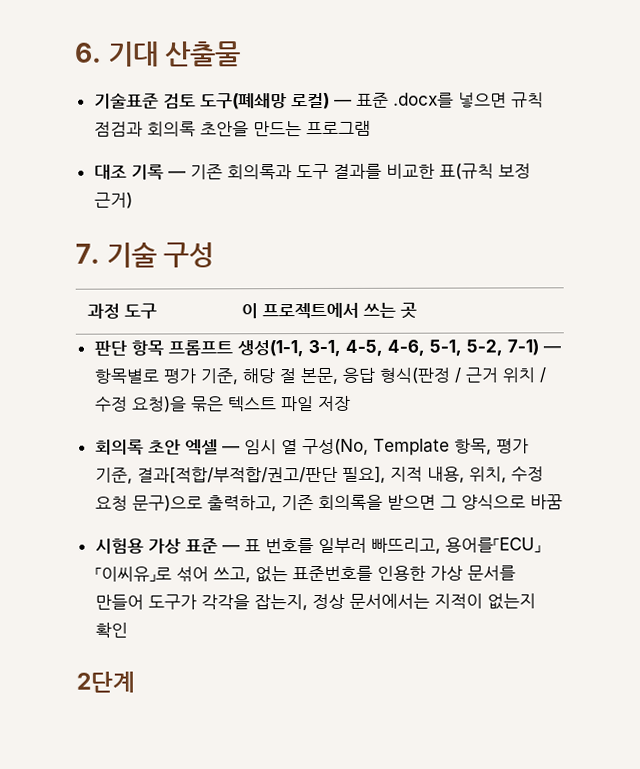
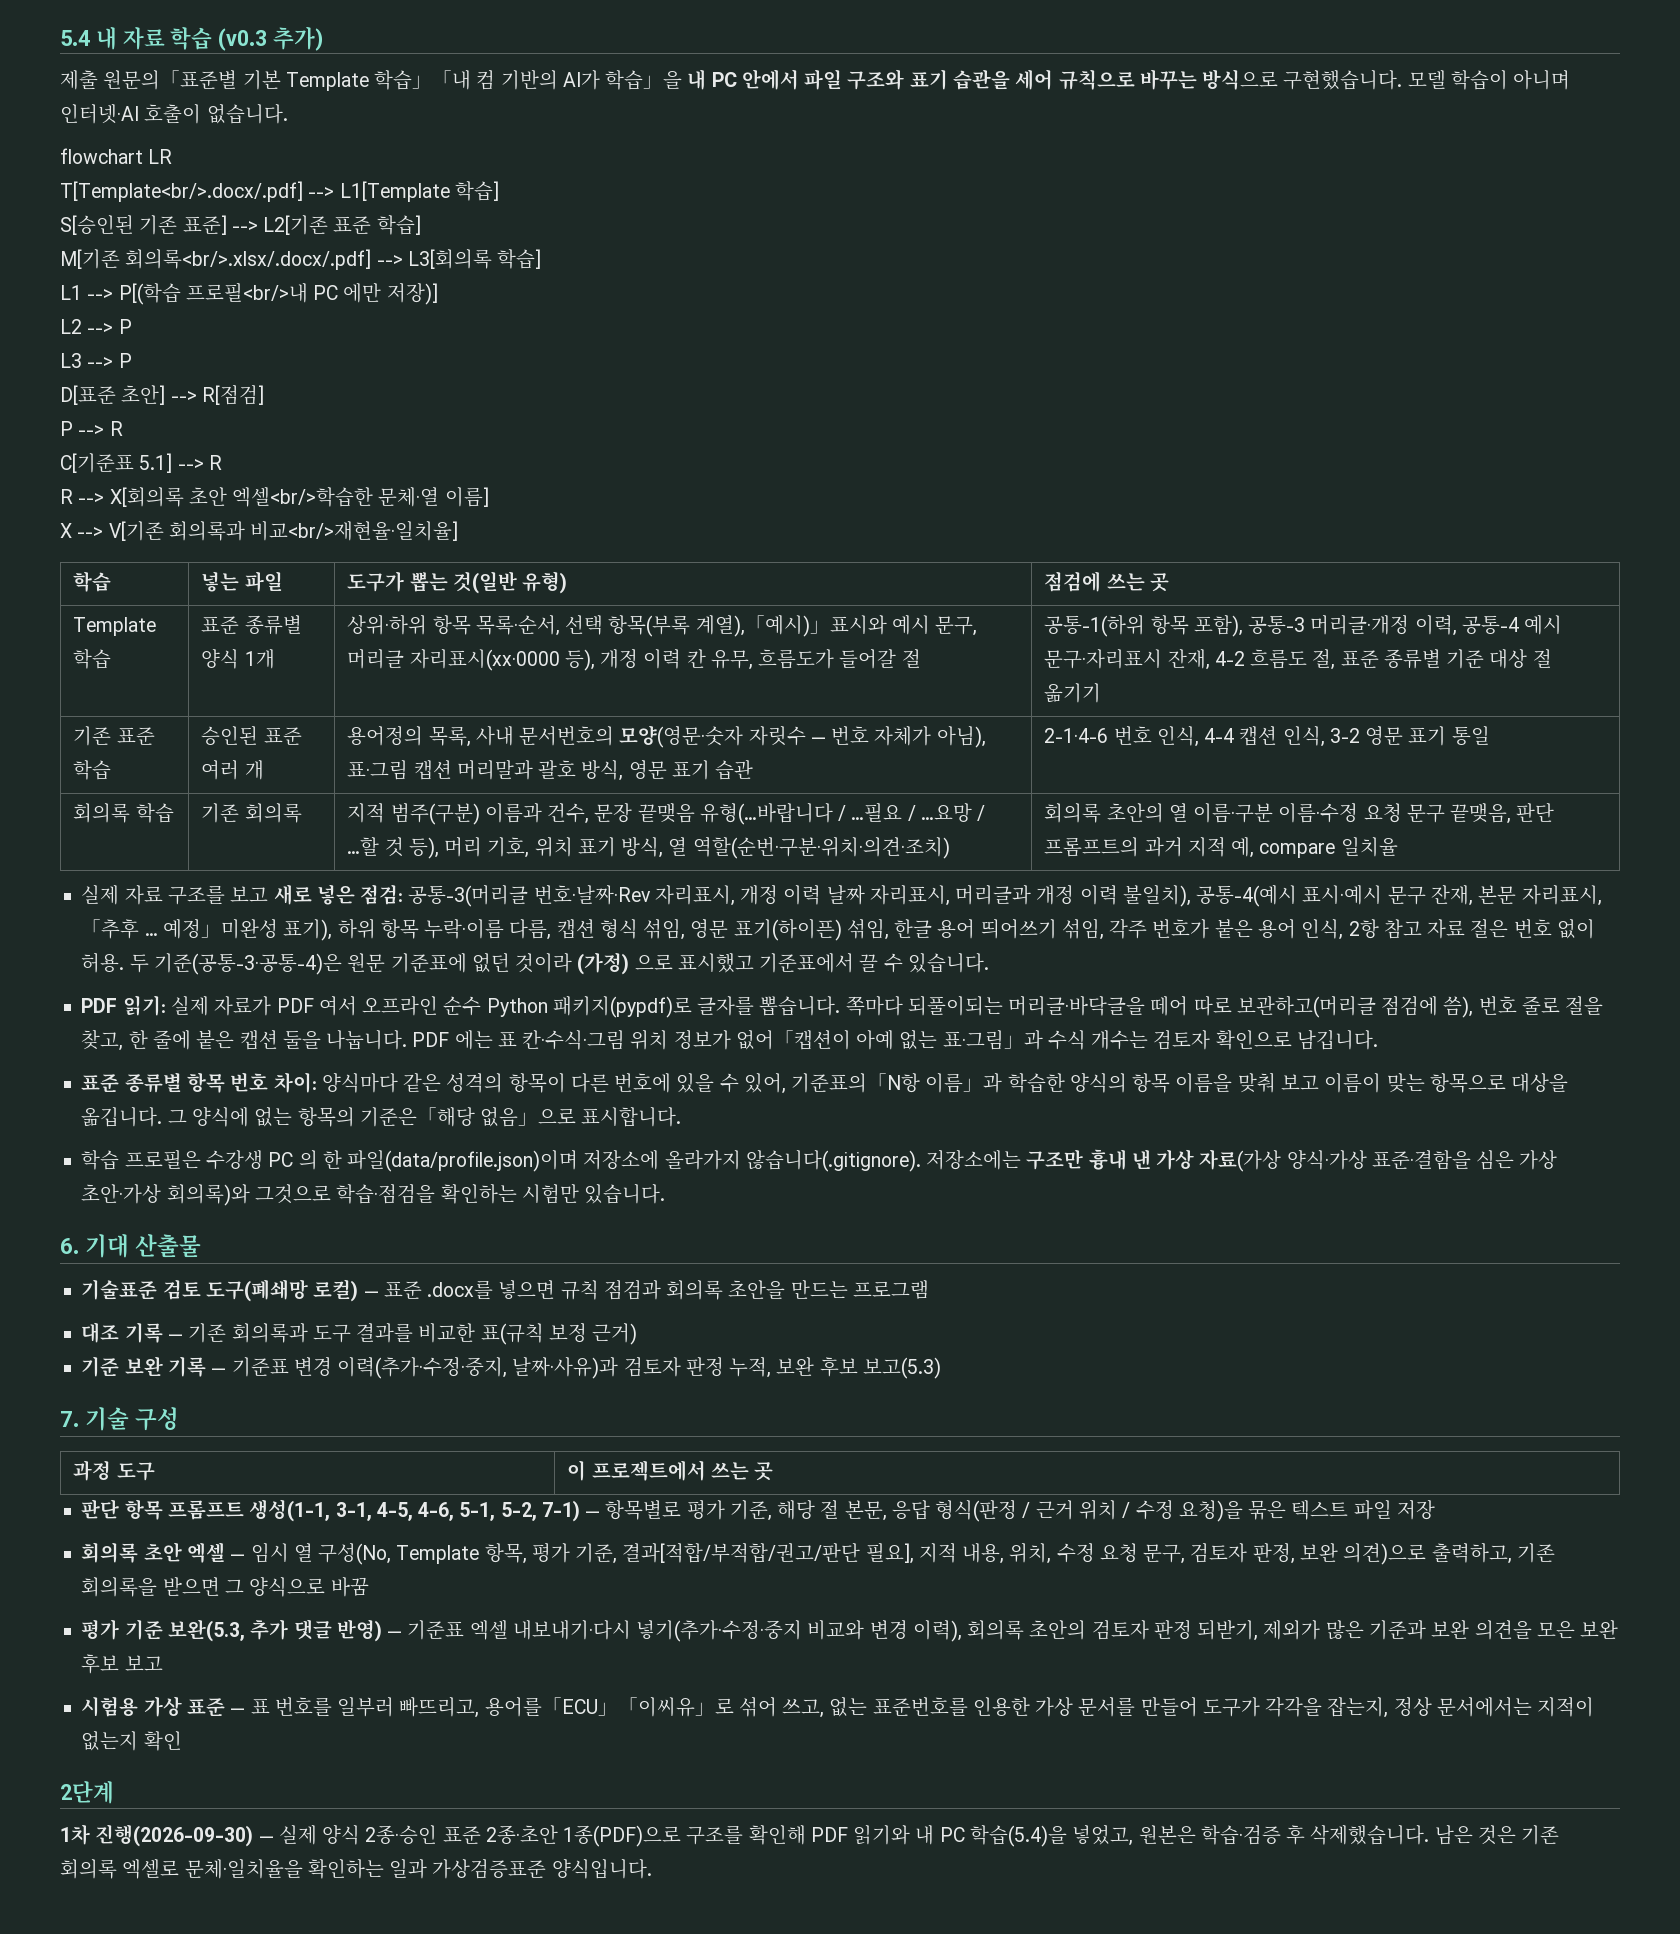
(74, 52) none -> [60,26,324,51] [60,69,1571,91] [60,104,288,124] [60,148,173,164] [60,181,499,202] [60,215,421,235] [60,249,542,270] [60,282,438,305] [60,319,132,334] [60,353,132,368] [60,385,264,405] [60,421,123,436] [60,453,222,473] [60,487,489,507] [60,521,459,541] [73,571,112,592] [201,571,283,592] [347,571,568,594] [1044,571,1169,592] [73,617,157,636] [73,649,112,669] [201,615,302,635] [201,649,275,669] [347,615,978,637] [347,649,921,671] [1044,615,1563,637] [1044,649,1552,670] [1044,683,1102,703] [73,726,155,746] [73,760,112,780] [201,726,302,746] [201,760,264,780] [347,725,986,748] [347,759,754,781] [1044,726,1490,747] [73,803,174,823] [201,803,302,823] [347,802,986,825] [347,837,950,859] [1044,803,1555,824] [1044,837,1398,858] [81,884,1602,907] [81,918,1595,941] [81,952,989,975] [81,995,1604,1018] [81,1029,1379,1051] [81,1072,1569,1094] [81,1107,682,1127] [81,1149,1558,1172] [81,1184,666,1206] 5.4 내 자료 학습 (v0.3 추가) // 제출 원문의「표준별 기본 Template 학습」「내 컴 기반의 AI가 학습」을 내 PC 안에서 파일 구조와 표기 습관을 세어 규칙으로 바꾸는 방식으로 구현했습니다. 모델 학습이 아니며 인터넷·AI 호출이 없습니다. // flowchart LR // T[Template<br/>.docx/.pdf] --> L1[Template 학습] // S[승인된 기존 표준] --> L2[기존 표준 학습] // M[기존 회의록<br/>.xlsx/.docx/.pdf] --> L3[회의록 학습] // L1 --> P[(학습 프로필<br/>내 PC 에만 저장)] // L2 --> P // L3 --> P // D[표준 초안] --> R[점검] // P --> R // C[기준표 5.1] --> R // R --> X[회의록 초안 엑셀<br/>학습한 문체·열 이름] // X --> V[기존 회의록과 비교<br/>재현율·일치율] // 학습 | 넣는 파일 | 도구가 뽑는 것(일반 유형) | 점검에 쓰는 곳 // Template 학습 | 표준 종류별 양식 1개 | 상위·하위 항목 목록·순서, 선택 항목(부록 계열),「예시)」표시와 예시 문구, 머리글 자리표시(xx·0000 등), 개정 이력 칸 유무, 흐름도가 들어갈 절 | 공통-1(하위 항목 포함), 공통-3 머리글·개정 이력, 공통-4 예시 문구·자리표시 잔재, 4-2 흐름도 절, 표준 종류별 기준 대상 절 옮기기 // 기존 표준 학습 | 승인된 표준 여러 개 | 용어정의 목록, 사내 문서번호의 모양(영문·숫자 자릿수 — 번호 자체가 아님), 표·그림 캡션 머리말과 괄호 방식, 영문 표기 습관 | 2-1·4-6 번호 인식, 4-4 캡션 인식, 3-2 영문 표기 통일 // 회의록 학습 | 기존 회의록 | 지적 범주(구분) 이름과 건수, 문장 끝맺음 유형(…바랍니다 / …필요 / …요망 / …할 것 등), 머리 기호, 위치 표기 방식, 열 역할(순번·구분·위치·의견·조치) | 회의록 초안의 열 이름·구분 이름·수정 요청 문구 끝맺음, 판단 프롬프트의 과거 지적 예, compare 일치율 // 실제 자료 구조를 보고 새로 넣은 점검: 공통-3(머리글 번호·날짜·Rev 자리표시, 개정 이력 날짜 자리표시, 머리글과 개정 이력 불일치), 공통-4(예시 표시·예시 문구 잔재, 본문 자리표시,「추후 … 예정」미완성 표기), 하위 항목 누락·이름 다름, 캡션 형식 섞임, 영문 표기(하이픈) 섞임, 한글 용어 띄어쓰기 섞임, 각주 번호가 붙은 용어 인식, 2항 참고 자료 절은 번호 없이 허용. 두 기준(공통-3·공통-4)은 원문 기준표에 없던 것이라 (가정) 으로 표시했고 기준표에서 끌 수 있습니다. // PDF 읽기: 실제 자료가 PDF 여서 오프라인 순수 Python 패키지(pypdf)로 글자를 뽑습니다. 쪽마다 되풀이되는 머리글·바닥글을 떼어 따로 보관하고(머리글 점검에 씀), 번호 줄로 절을 찾고, 한 줄에 붙은 캡션 둘을 나눕니다. PDF 에는 표 칸·수식·그림 위치 정보가 없어「캡션이 아예 없는 표·그림」과 수식 개수는 검토자 확인으로 남깁니다. // 표준 종류별 항목 번호 차이: 양식마다 같은 성격의 항목이 다른 번호에 있을 수 있어, 기준표의「N항 이름」과 학습한 양식의 항목 이름을 맞춰 보고 이름이 맞는 항목으로 대상을 옮깁니다. 그 양식에 없는 항목의 기준은「해당 없음」으로 표시합니다. // 학습 프로필은 수강생 PC 의 한 파일(data/profile.json)이며 저장소에 올라가지 않습니다(.gitignore). 저장소에는 구조만 흉내 낸 가상 자료(가상 양식·가상 표준·결함을 심은 가상 초안·가상 회의록)와 그것으로 학습·점검을 확인하는 시험만 있습니다. //
(133, 200) none -> [81,1356,941,1379] // 기준 보완 기록 — 기준표 변경 이력(추가·수정·중지, 날짜·사유)과 검토자 판정 누적, 보완 후보 보고(5.3)
[131,495,203,512] 문구)으로 -> [1143,1543,1427,1565] 문구, 검토자 판정, 보완 의견)으로
(563, 502) none -> [81,1619,1619,1642] [81,1654,163,1674] // 평가 기준 보완(5.3, 추가 댓글 반영) — 기준표 엑셀 내보내기·다시 넣기(추가·수정·중지 비교와 변경 이력), 회의록 초안의 검토자 판정 되받기, 제외가 많은 기준과 보완 의견을 모은 보완 후보 보고
(135, 682) none -> [60,1824,1560,1847] [60,1859,652,1879] // 1차 진행(2026-09-30) — 실제 양식 2종·승인 표준 2종·초안 1종(PDF)으로 구조를 확인해 PDF 읽기와 내 PC 학습(5.4)을 넣었고, 원본은 학습·검증 후 삭제했습니다. 남은 것은 기존 회의록 엑셀로 문체·일치율을 확인하는 일과 가상검증표준 양식입니다.

